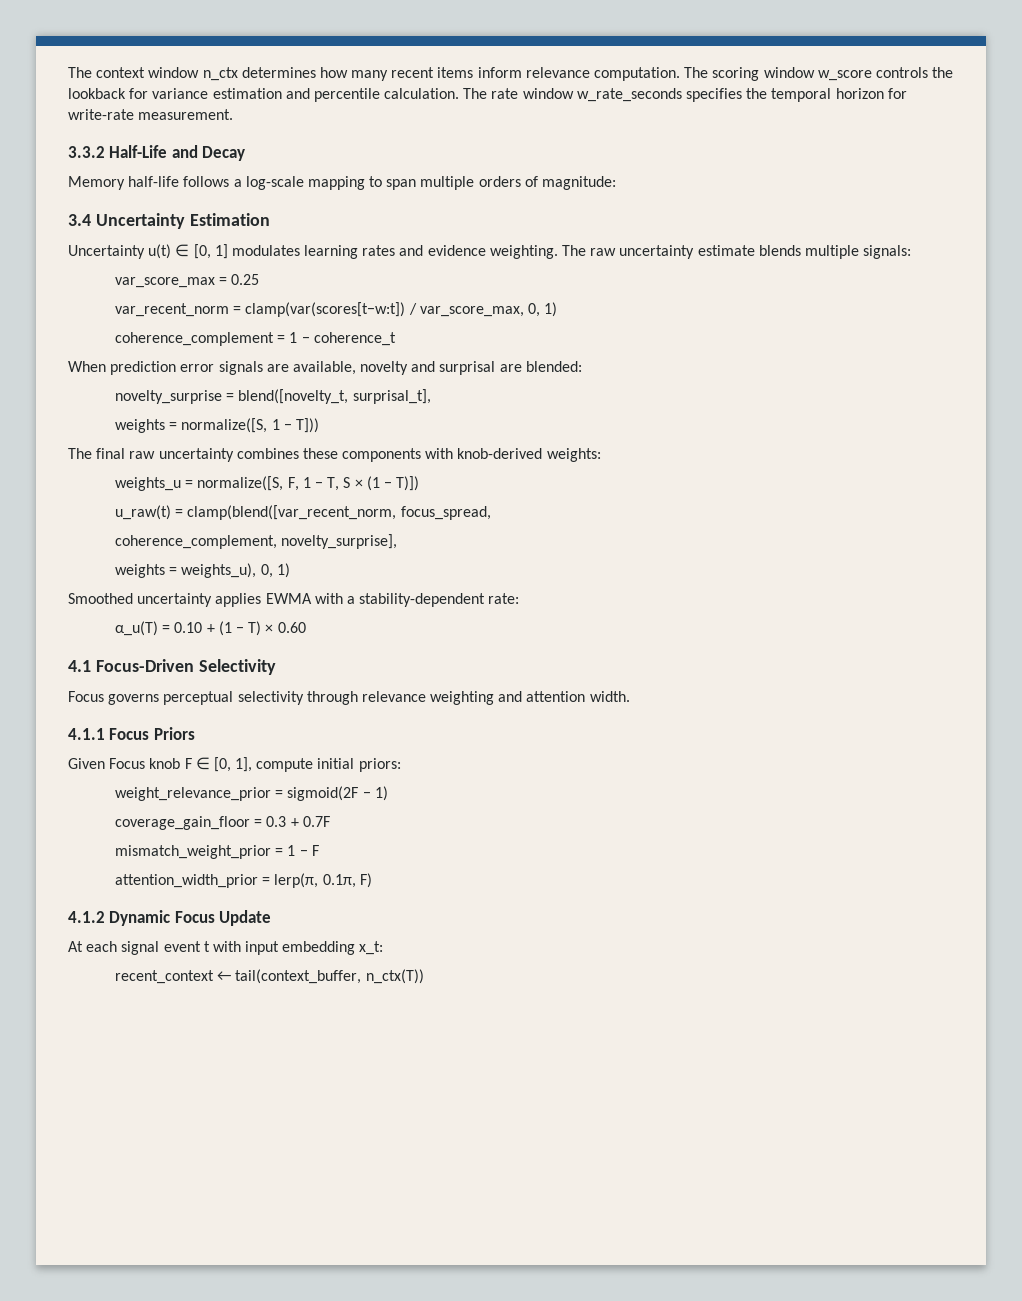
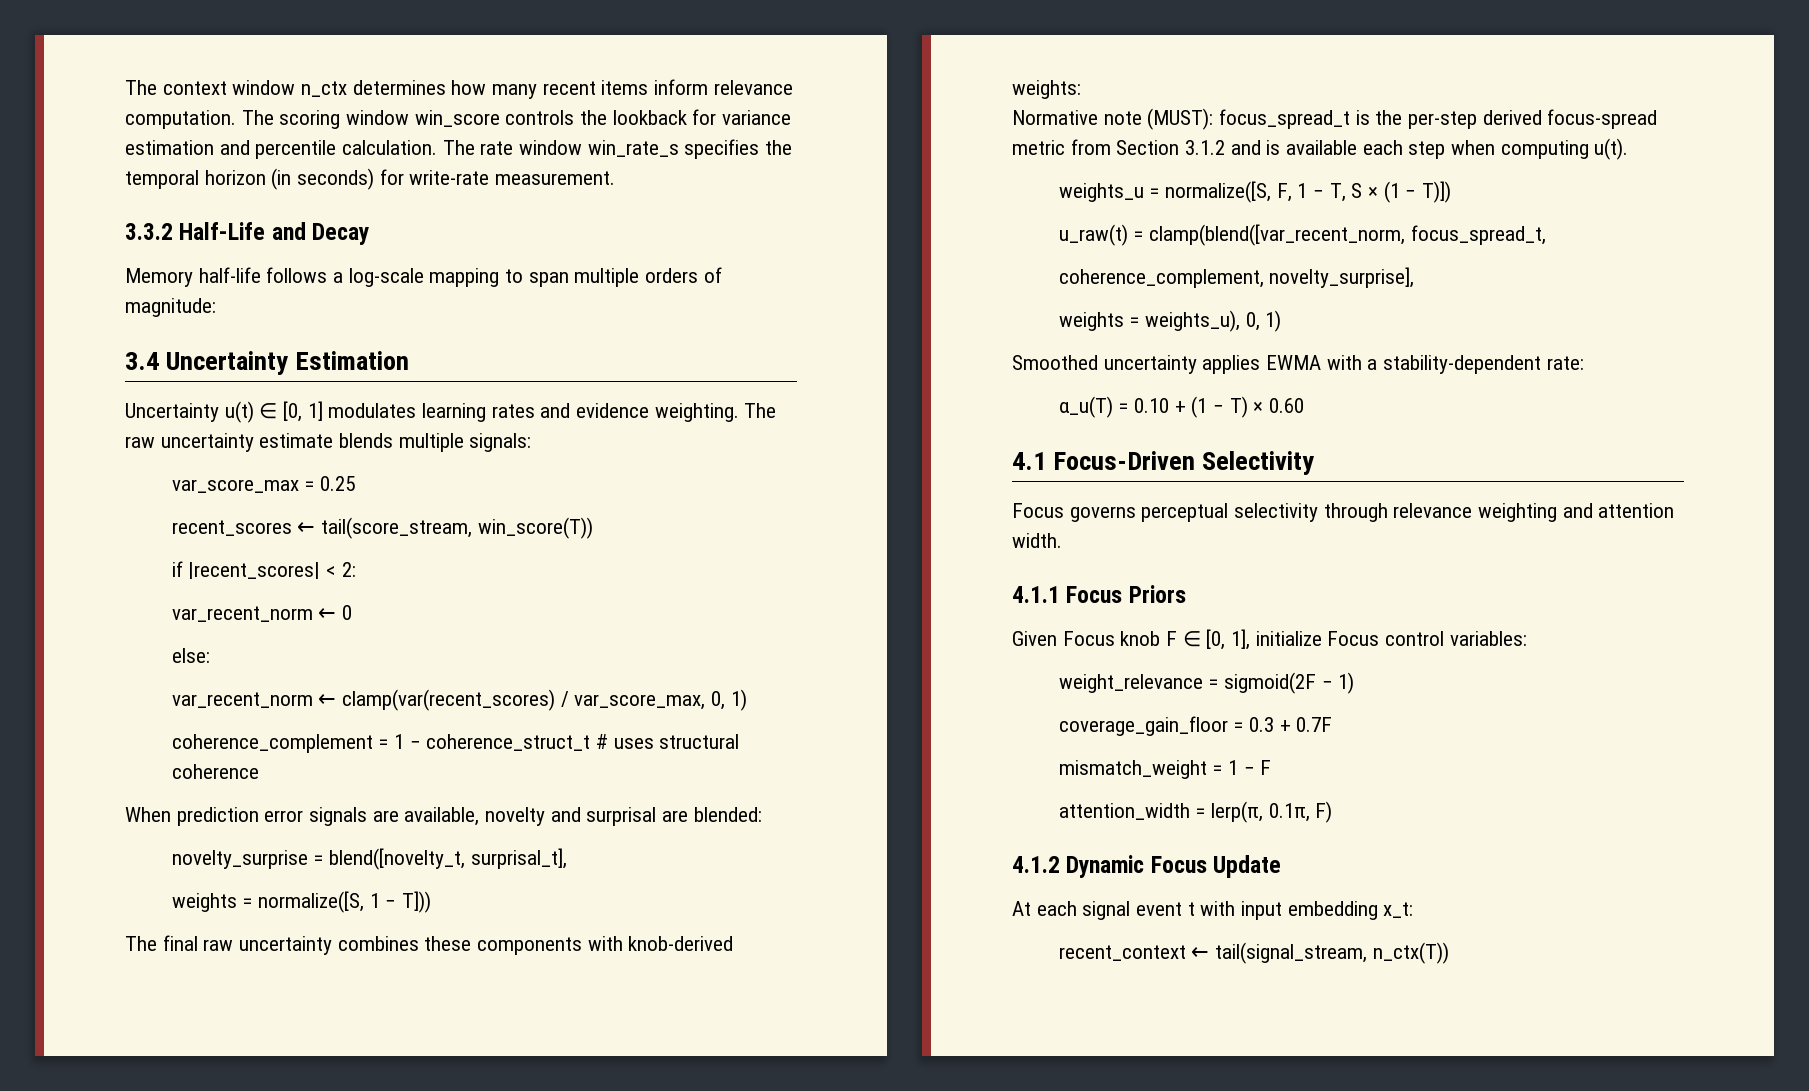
[817,70,872,81] w_score -> [414,110,500,127] win_score
[576,88,682,102] w_rate_seconds -> [587,140,679,157] win_rate_s
(884, 93) none -> [271,168,375,190] (in seconds)
[115,302,406,317] var_recent_norm = clamp(var(scores[t−w:t]) -> [171,517,593,539] [171,561,356,579] [171,605,353,622] [171,648,210,663] [171,689,556,711] recent_scores ← tail(score_stream, win_score(T)) // if |recent_scores| < 2: // var_recent_norm ← 0 // else: // var_recent_norm ← clamp(var(recent_scores)
[313,332,396,346] coherence_t -> [426,734,740,751] [171,764,259,779] coherence_struct_t # uses structural coherence
(601, 455) none -> [1012,108,1658,130] [1012,138,1629,160] // Normative note (MUST): focus_spread_t is the per-step derived focus-spread metric from Section 3.1.2 and is available each step when computing u(t).
[400,506,491,520] focus_spread, -> [1410,225,1546,245] focus_spread_t,
[256,758,401,772] [115,787,272,801] compute initial priors: // weight_relevance_prior -> [1255,631,1527,646] [1058,674,1203,693] initialize Focus control variables: // weight_relevance
[115,845,272,859] mismatch_weight_prior -> [1058,760,1207,779] mismatch_weight
[115,874,259,888] attention_width_prior -> [1058,803,1190,820] attention_width
[235,969,362,984] tail(context_buffer, -> [1215,942,1368,964] tail(signal_stream,

